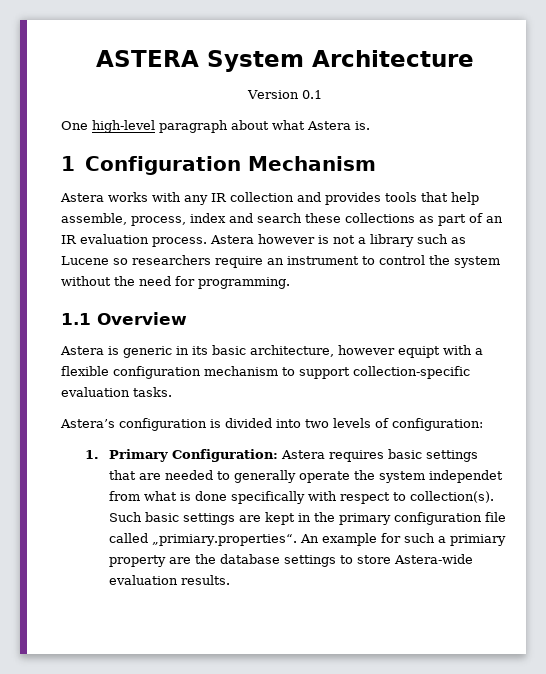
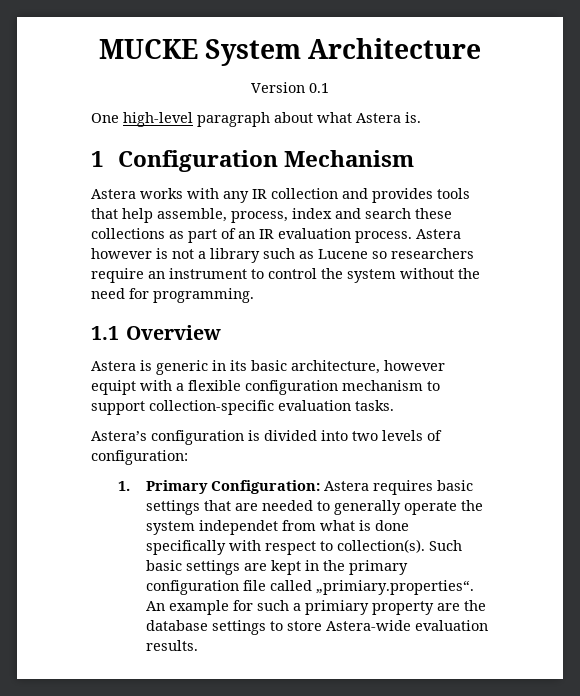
[95,50,199,67] ASTERA -> [98,39,198,59] MUCKE

